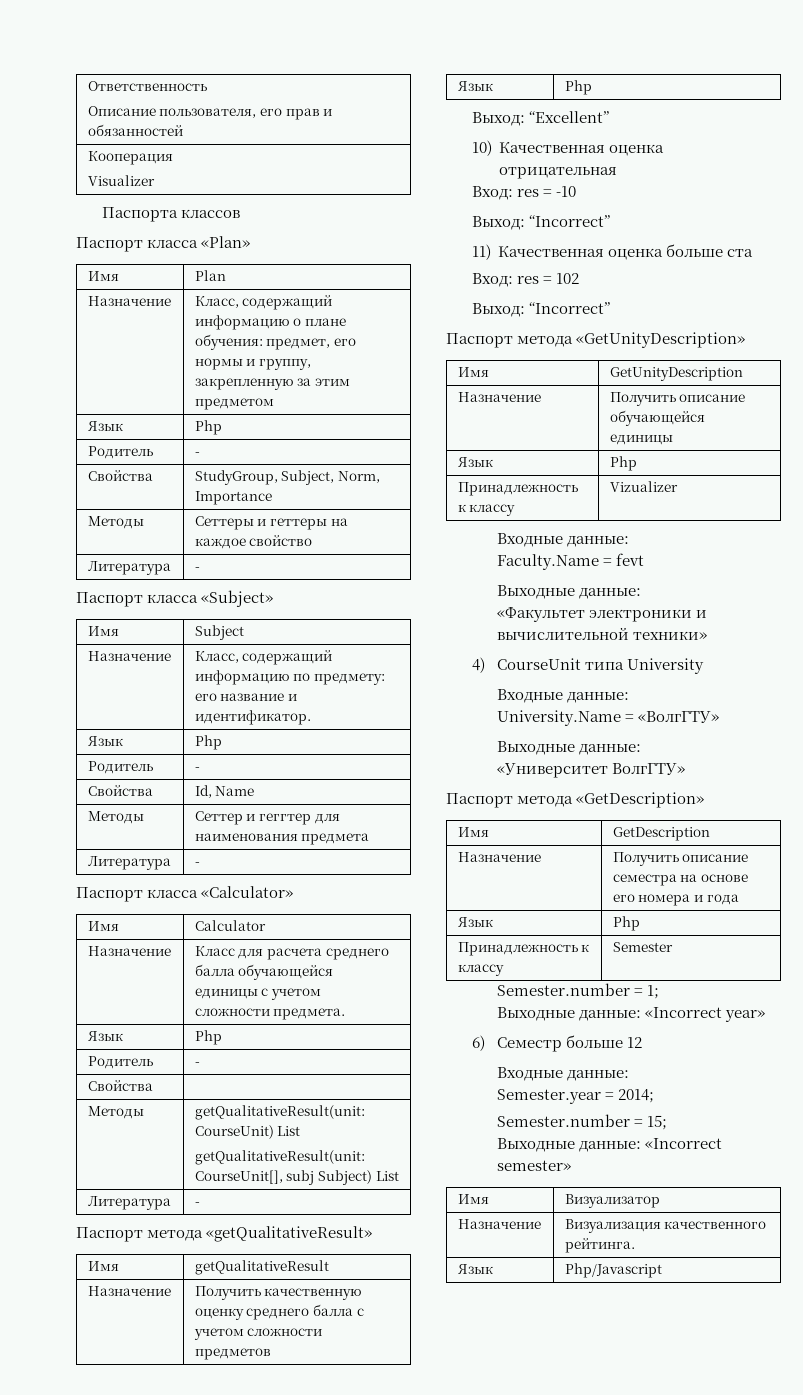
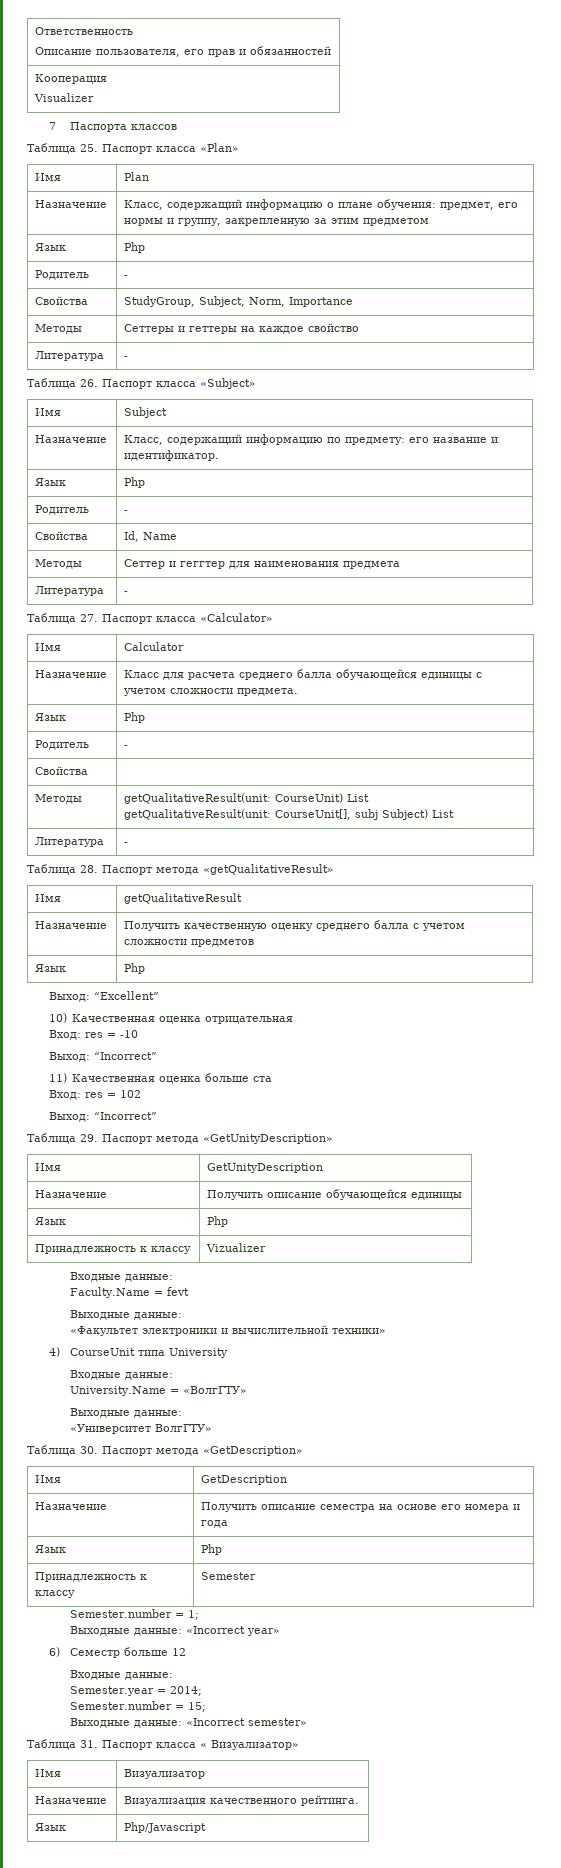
(155, 180) none -> [48,122,56,130] 7
(240, 213) none -> [27,143,98,154] Таблица 25.
(200, 569) none -> [27,378,98,389] Таблица 26.
(200, 864) none -> [27,613,98,624] Таблица 27.
(200, 1204) none -> [27,864,98,875] Таблица 28.
(610, 308) none -> [27,1133,98,1144] Таблица 29.
(686, 769) none -> [27,1445,98,1456] Таблица 30.
(572, 1165) none -> [27,1739,299,1750] // Таблица 31. Паспорт класса « Визуализатор»

